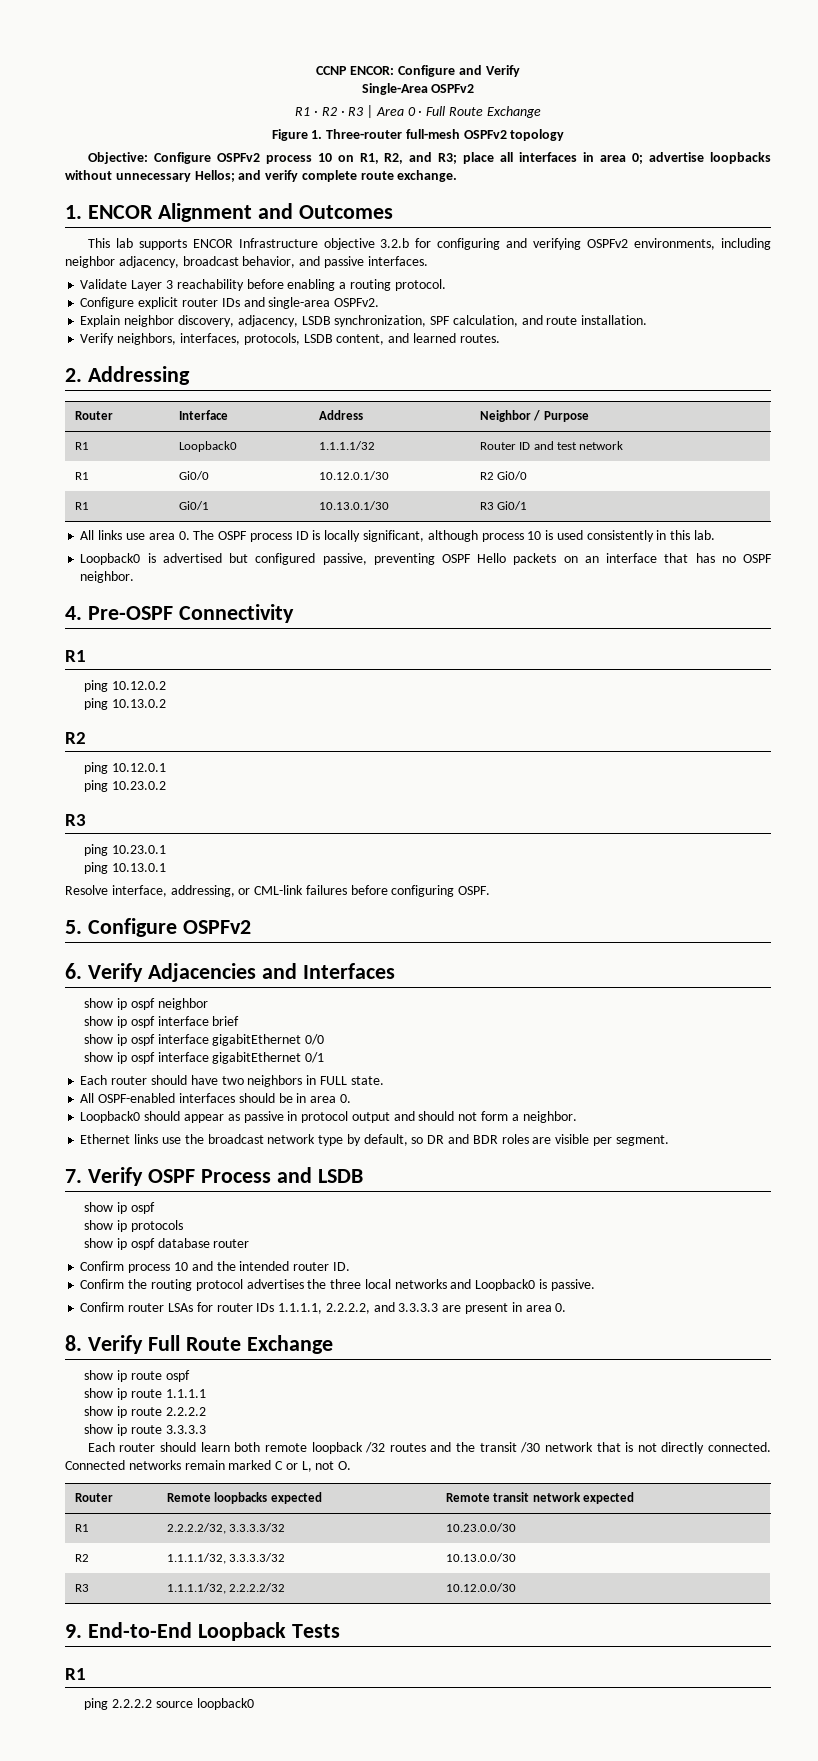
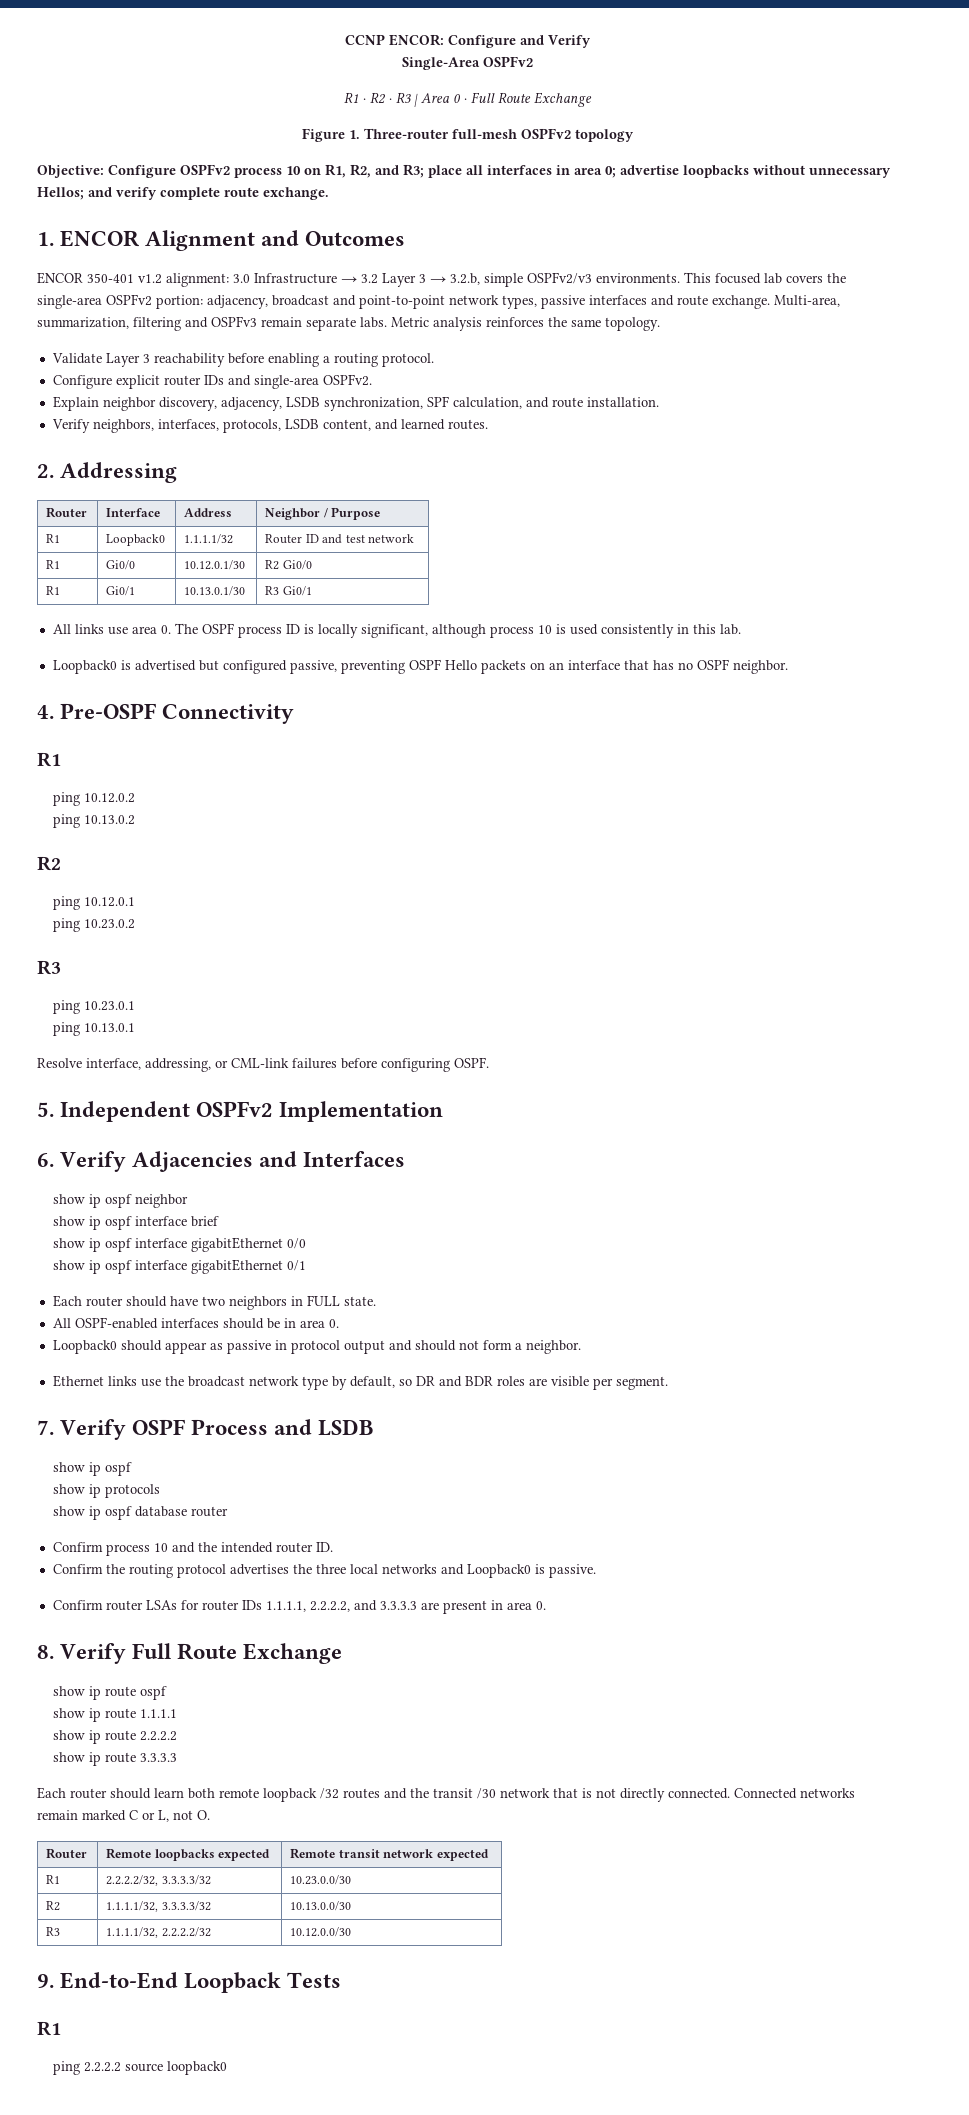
[87,238,771,250] [65,256,428,268] This lab supports ENCOR Infrastructure objective 3.2.b for configuring and verifying OSPFv2 environments, including neighbor adjacency, broadcast behavior, and passive interfaces. -> [37,272,846,287] [37,294,840,309] [37,316,660,331] ENCOR 350-401 v1.2 alignment: 3.0 Infrastructure → 3.2 Layer 3 → 3.2.b, simple OSPFv2/v3 environments. This focused lab covers the single-area OSPFv2 portion: adjacency, broadcast and point-to-point network types, passive interfaces and route exchange. Multi-area, summarization, filtering and OSPFv3 remain separate labs. Metric analysis reinforces the same topology.
[87,918,251,937] Configure OSPFv2 -> [60,1101,444,1122] Independent OSPFv2 Implementation

